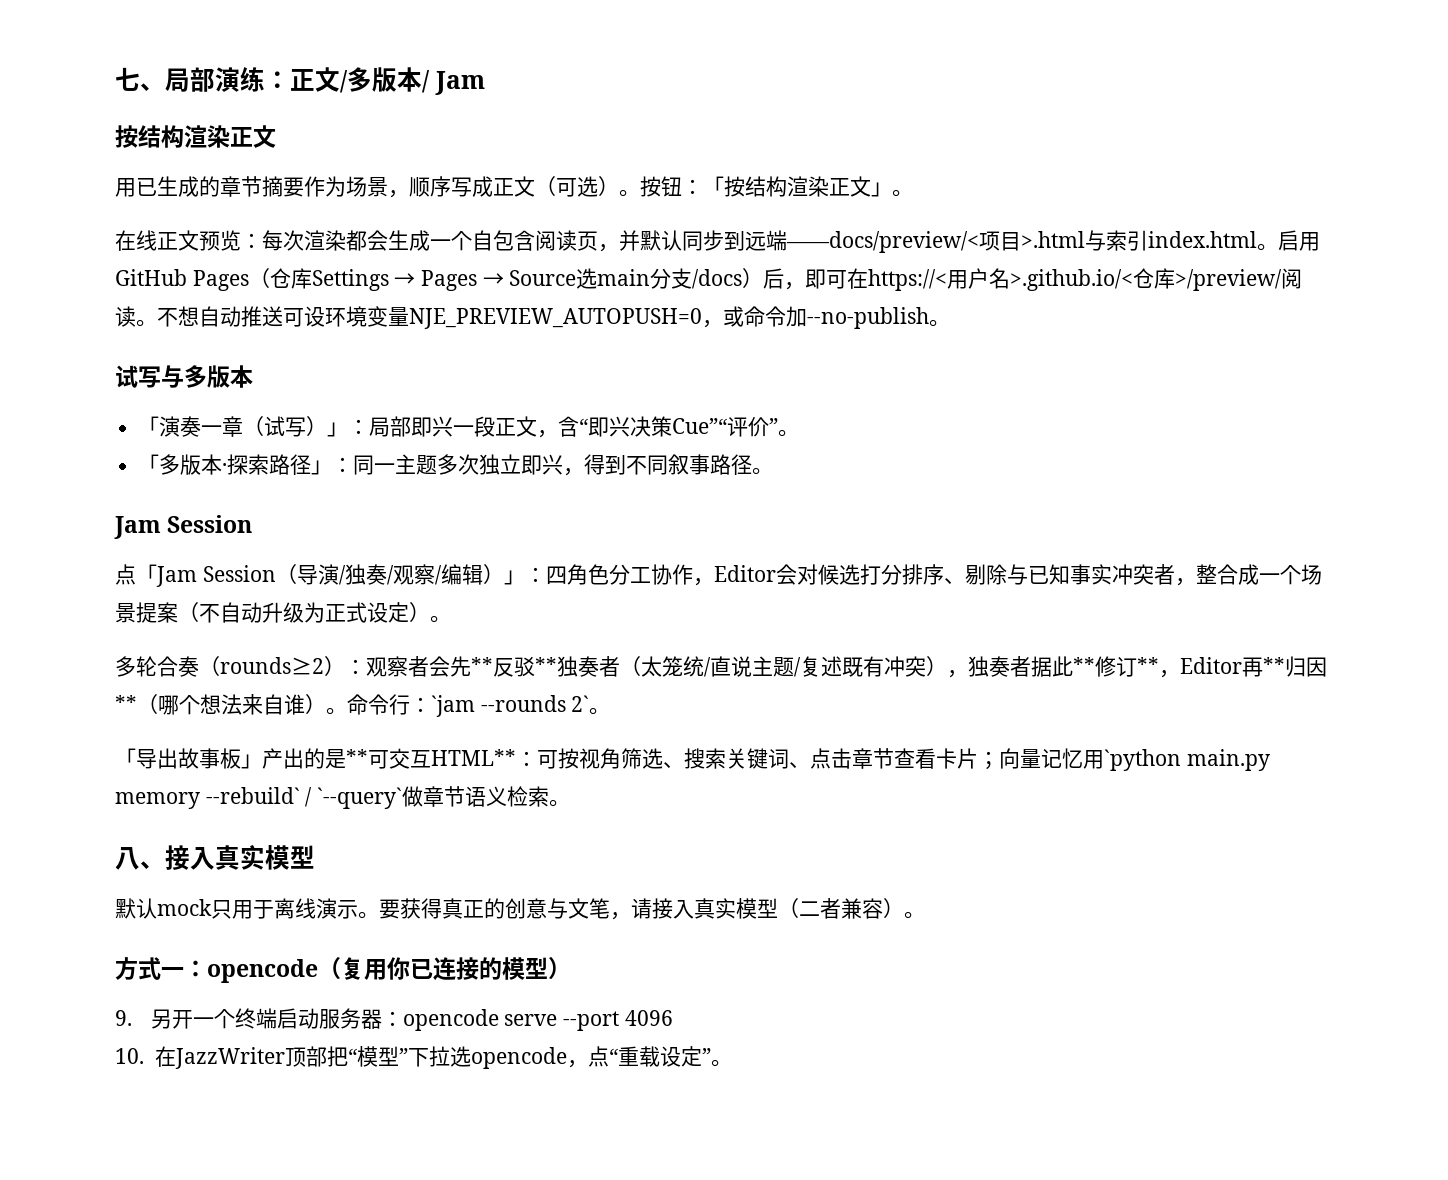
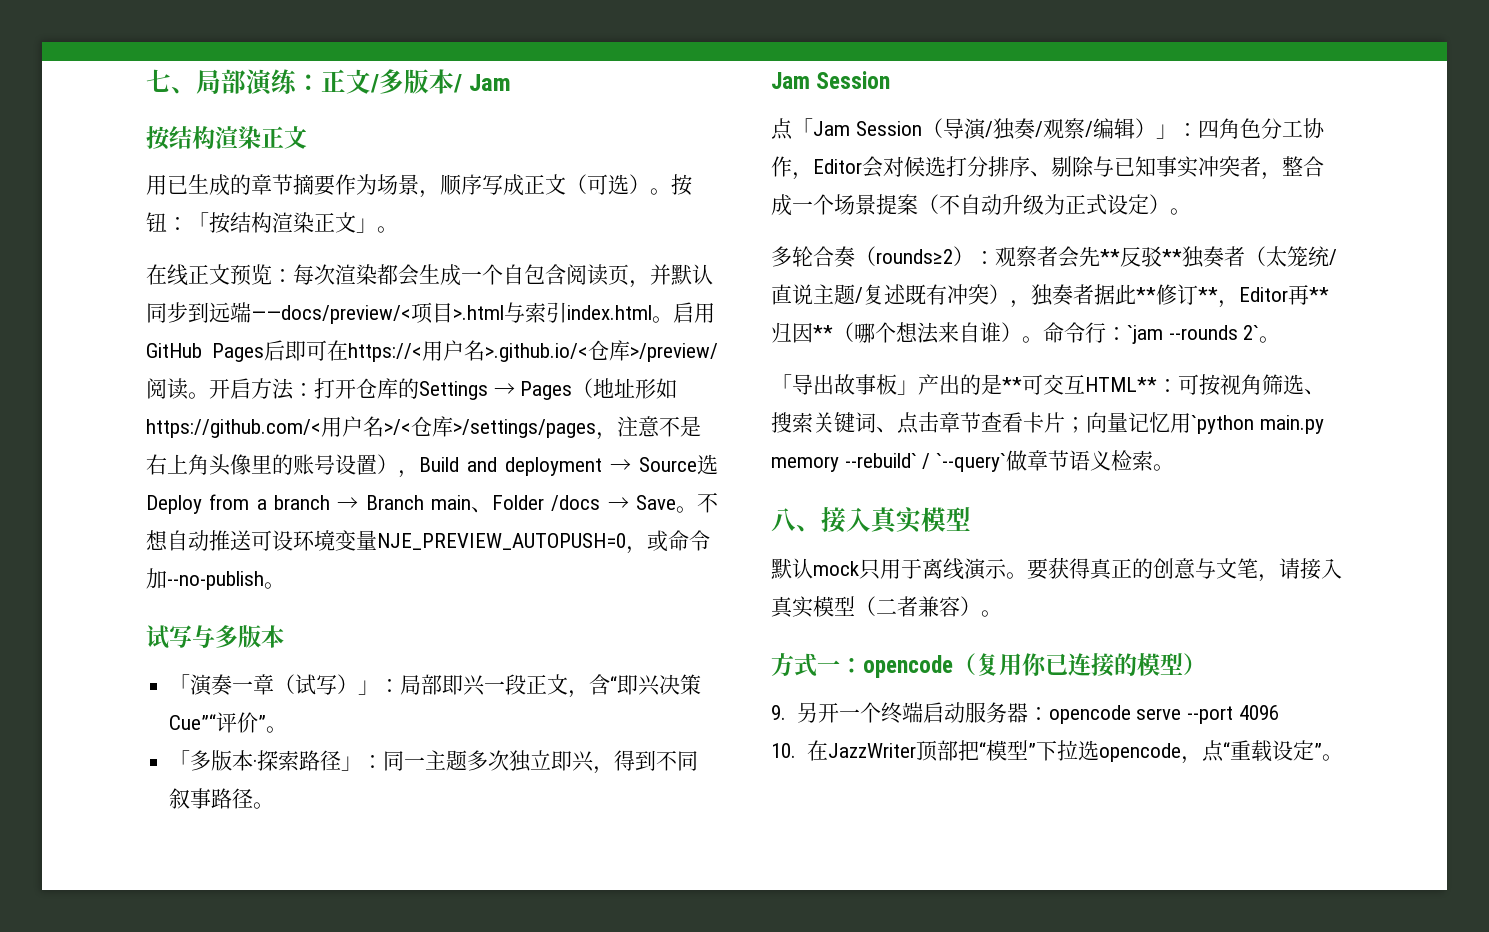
[248,268,806,291] （仓库Settings → Pages → Source选main分支/docs）后， -> [264,340,286,361] 后
(157, 323) none -> [209,378,678,400] [146,416,701,440] [146,454,718,478] [146,494,697,514] 开启方法：打开仓库的Settings → Pages（地址形如https://github.com/<用户名>/<仓库>/settings/pages，注意不是右上角头像里的账号设置），Build and deployment → Source选Deploy from a branch → Branch main、Folder /docs → Save。

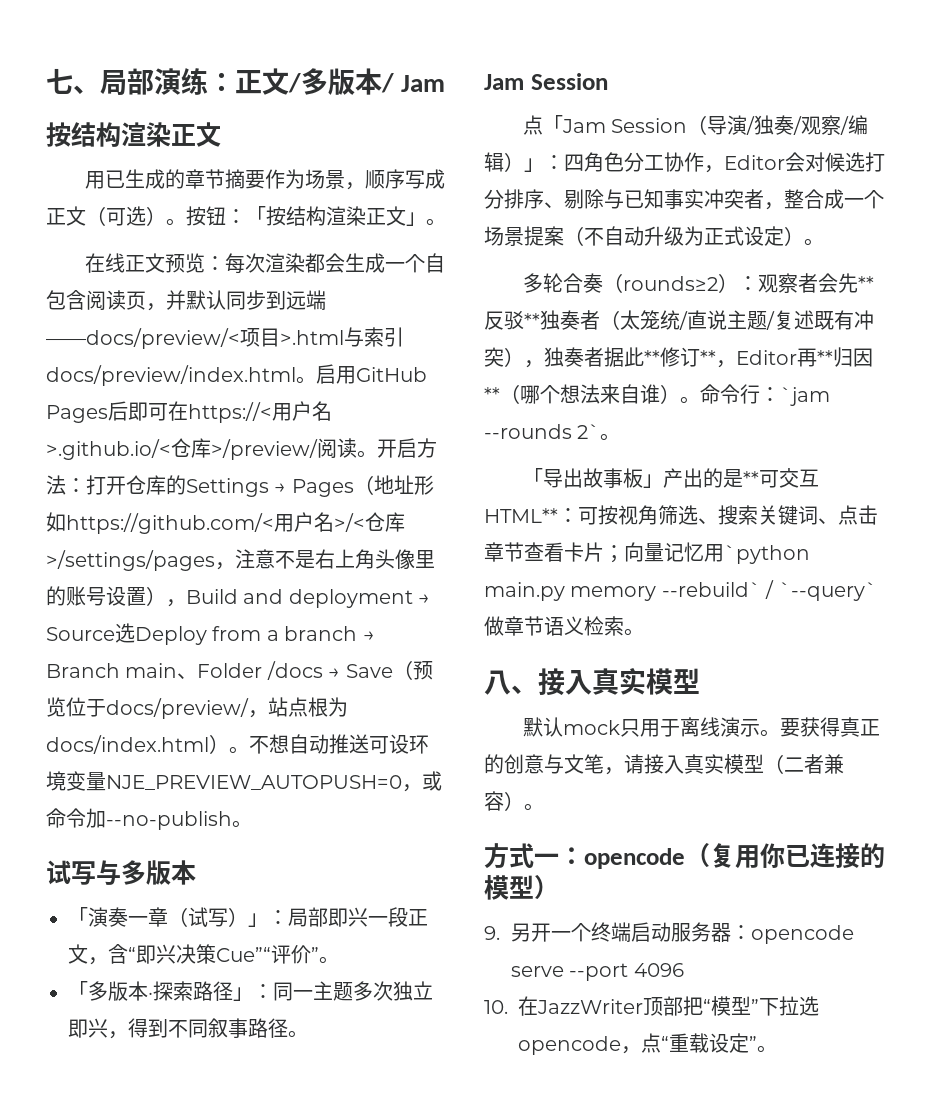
[567,305,652,320] index.html -> [46,365,296,386] docs/preview/index.html
(676, 502) none -> [392,660,433,680] [46,697,348,719] [46,734,229,754] （预览位于docs/preview/，站点根为docs/index.html）

